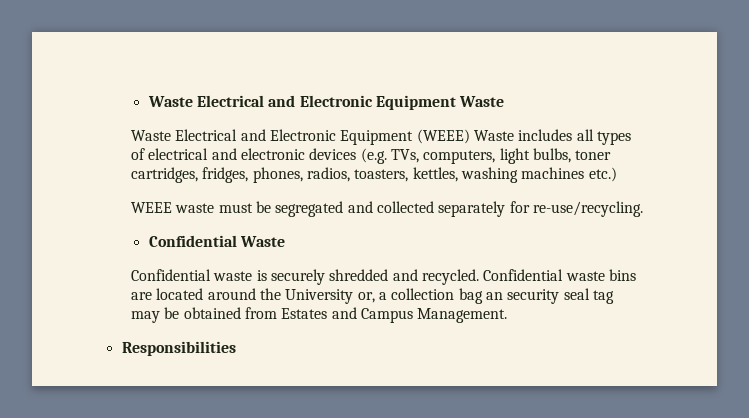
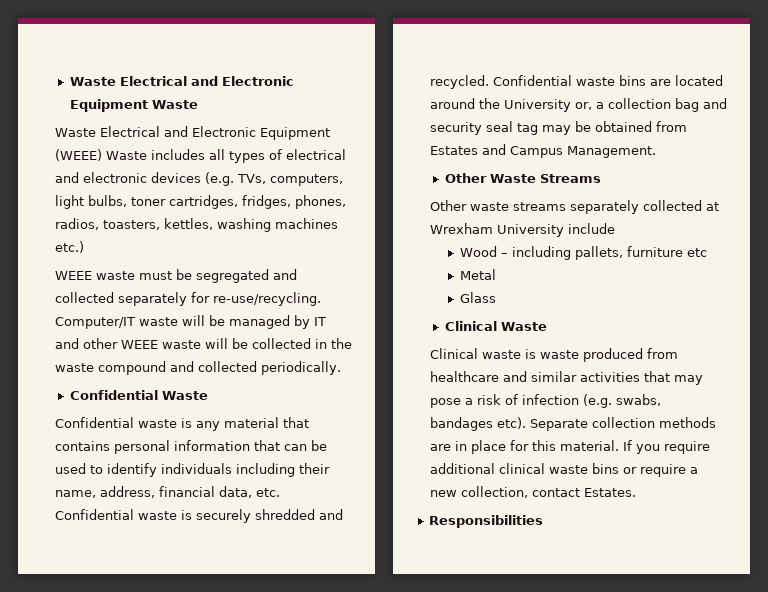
(643, 209) none -> [55,315,327,329] [55,338,353,349] [55,361,342,375] Computer/IT waste will be managed by IT and other WEEE waste will be collected in the waste compound and collected periodically.
(267, 275) none -> [196,417,310,431] [55,440,328,454] [55,463,331,477] [55,486,281,498] [55,509,193,520] any material that contains personal information that can be used to identify individuals including their name, address, financial data, etc. Confidential waste is
[485,292,503,300] an -> [703,98,728,109] and
(508, 315) none -> [444,173,601,183] [430,200,720,214] [430,223,616,237] [459,246,707,260] [459,269,496,280] [459,292,496,303] [444,321,547,331] [430,348,679,362] [430,371,704,385] [430,394,662,408] [430,417,717,431] [430,440,711,454] [430,463,699,477] [430,486,637,498] // Other Waste Streams // Other waste streams separately collected at Wrexham University include // Wood – including pallets, furniture etc // Metal // Glass // Clinical Waste // Clinical waste is waste produced from healthcare and similar activities that may pose a risk of infection (e.g. swabs, bandages etc). Separate collection methods are in place for this material. If you require additional clinical waste bins or require a new collection, contact Estates.

